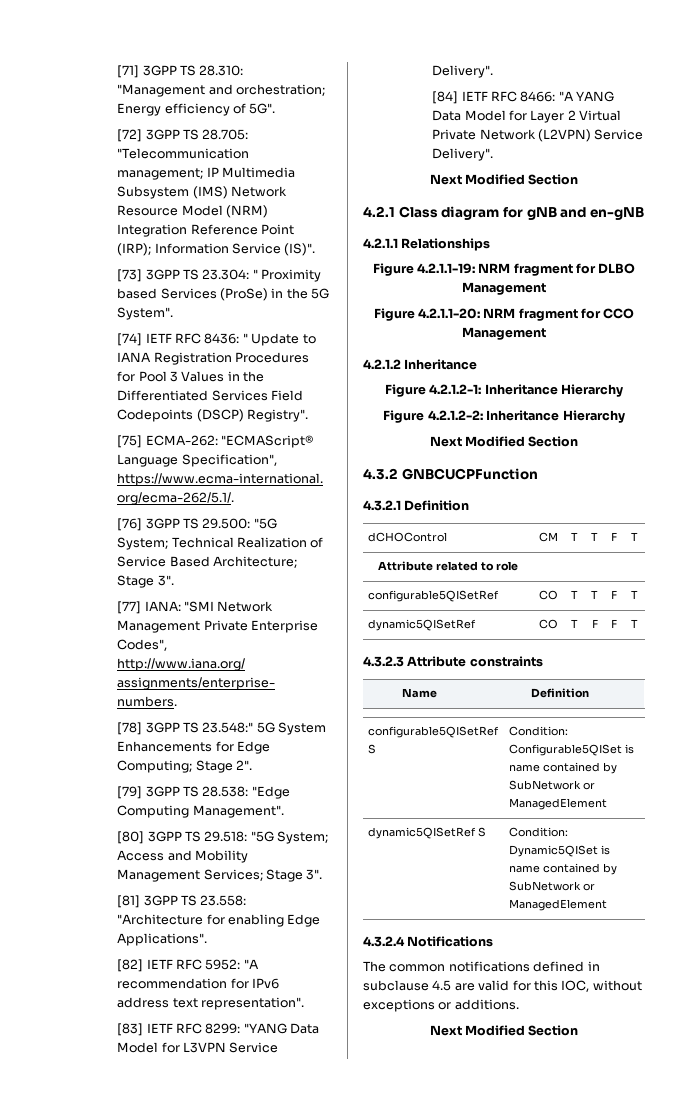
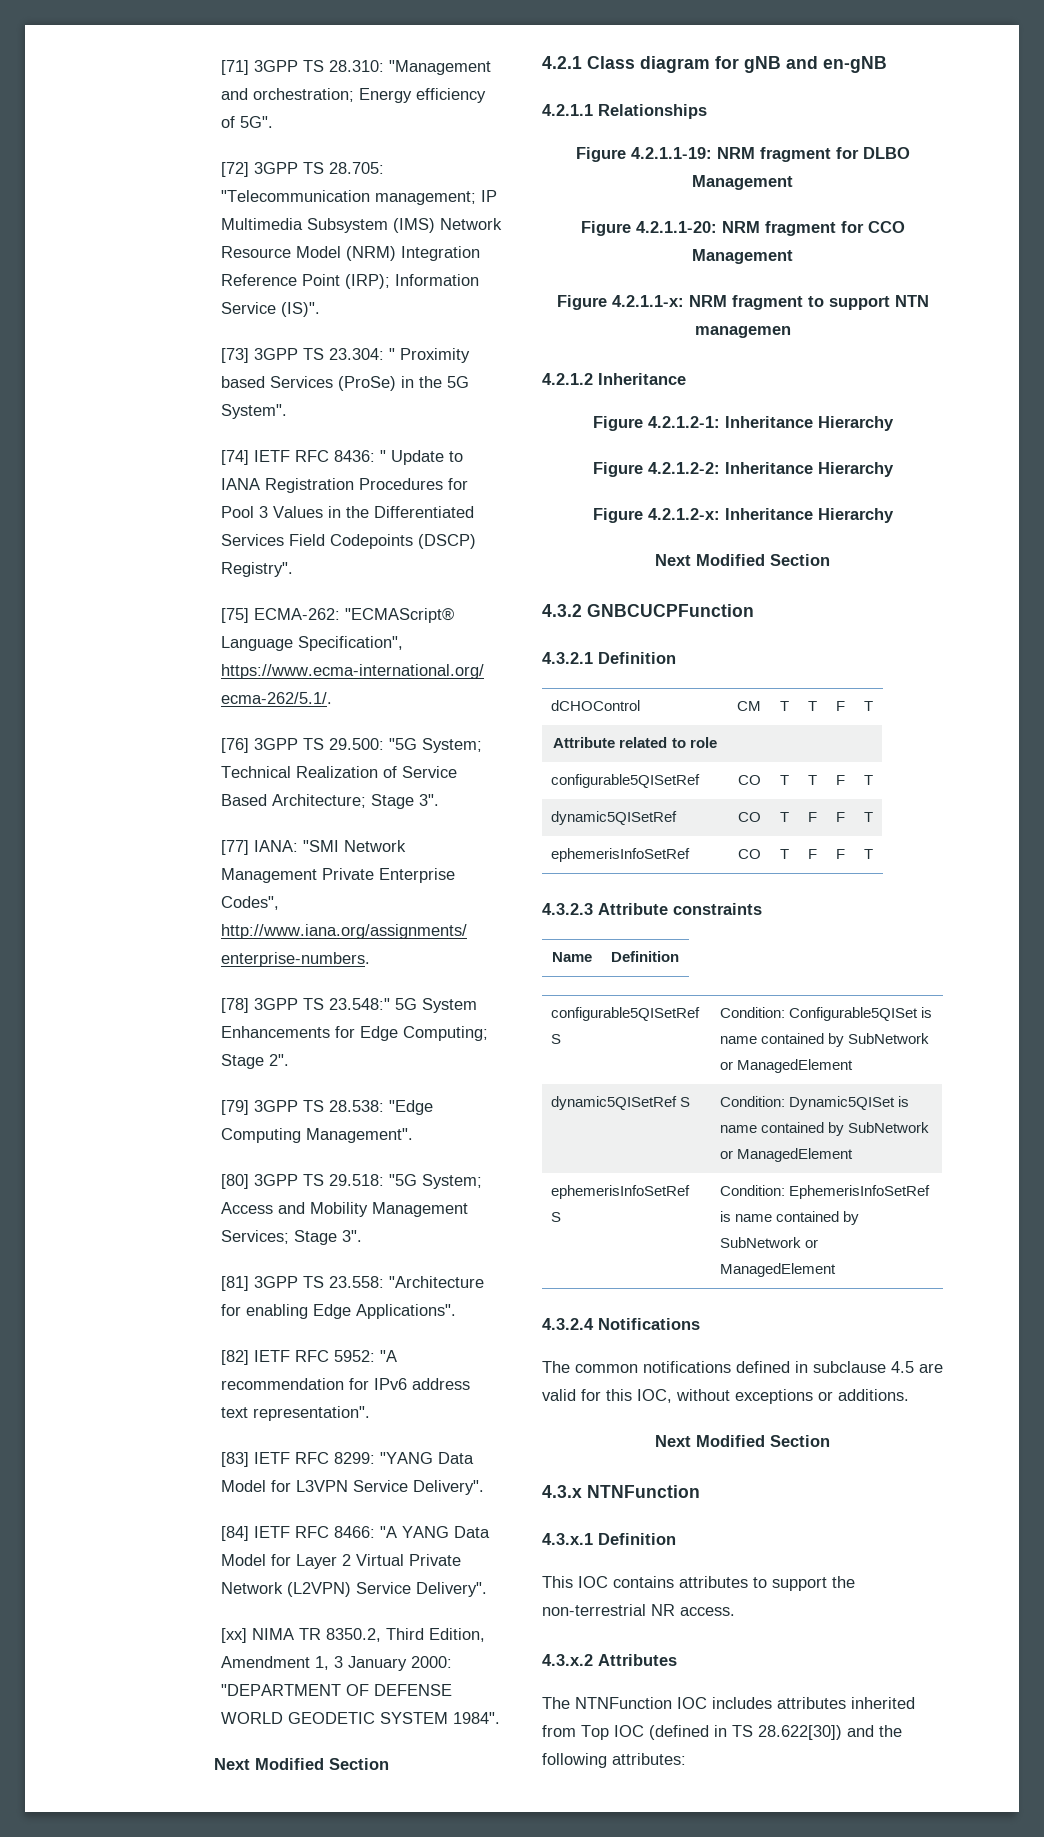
(494, 154) none -> [221,1628,486,1643] [221,1656,453,1671] [221,1684,453,1696] [221,1712,501,1724] // [xx] NIMA TR 8350.2, Third Edition, Amendment 1, 3 January 2000: "DEPARTMENT OF DEFENSE WORLD GEODETIC SYSTEM 1984".
(546, 333) none -> [556,295,929,310] [694,326,791,338] // Figure 4.2.1.1-x: NRM fragment to support NTN managemen
(625, 416) none -> [592,508,894,523] // Figure 4.2.1.2-x: Inheritance Hierarchy
(638, 623) none -> [551,848,691,862] [737,849,761,859] [780,849,789,859] [808,849,817,859] [836,849,845,859] [864,849,873,859] // ephemerisInfoSetRef | CO | T | F | F | T
(608, 905) none -> [551,1185,691,1199] [551,1212,562,1222] [720,1185,931,1199] [720,1211,860,1225] [720,1237,819,1248] [720,1263,837,1277] // ephemerisInfoSetRef S | Condition: EphemerisInfoSetRef is name contained by SubNetwork or ManagedElement
(579, 1030) none -> [542,1485,700,1498] [542,1533,676,1545] [542,1576,855,1591] [542,1604,735,1616] [542,1654,677,1666] [542,1697,915,1709] [542,1725,902,1740] [542,1753,686,1768] // 4.3.x NTNFunction // 4.3.x.1 Definition // This IOC contains attributes to support the non-terrestrial NR access. // 4.3.x.2 Attributes // The NTNFunction IOC includes attributes inherited from Top IOC (defined in TS 28.622[30]) and the following attributes:

